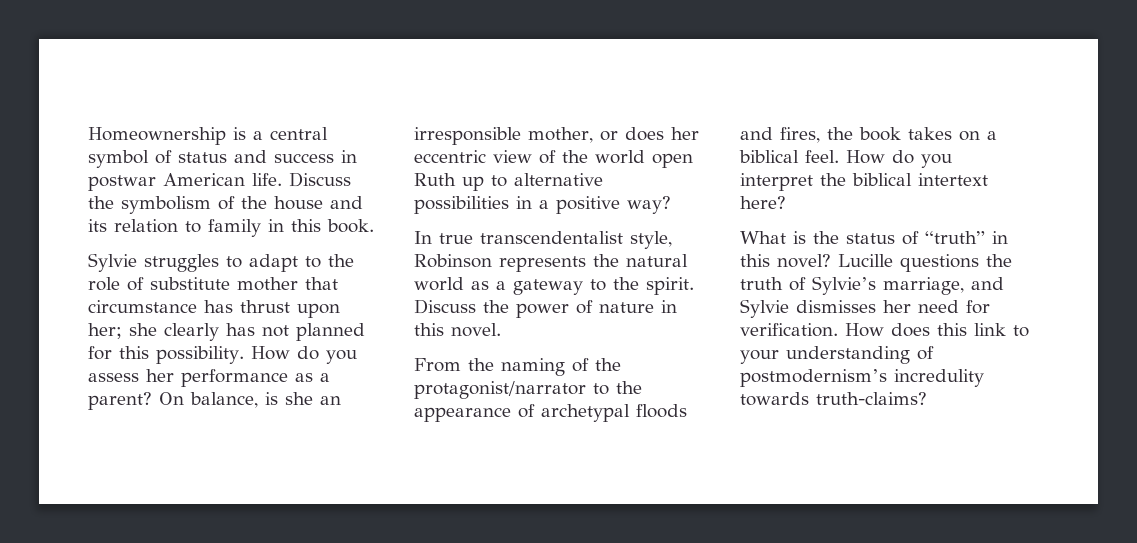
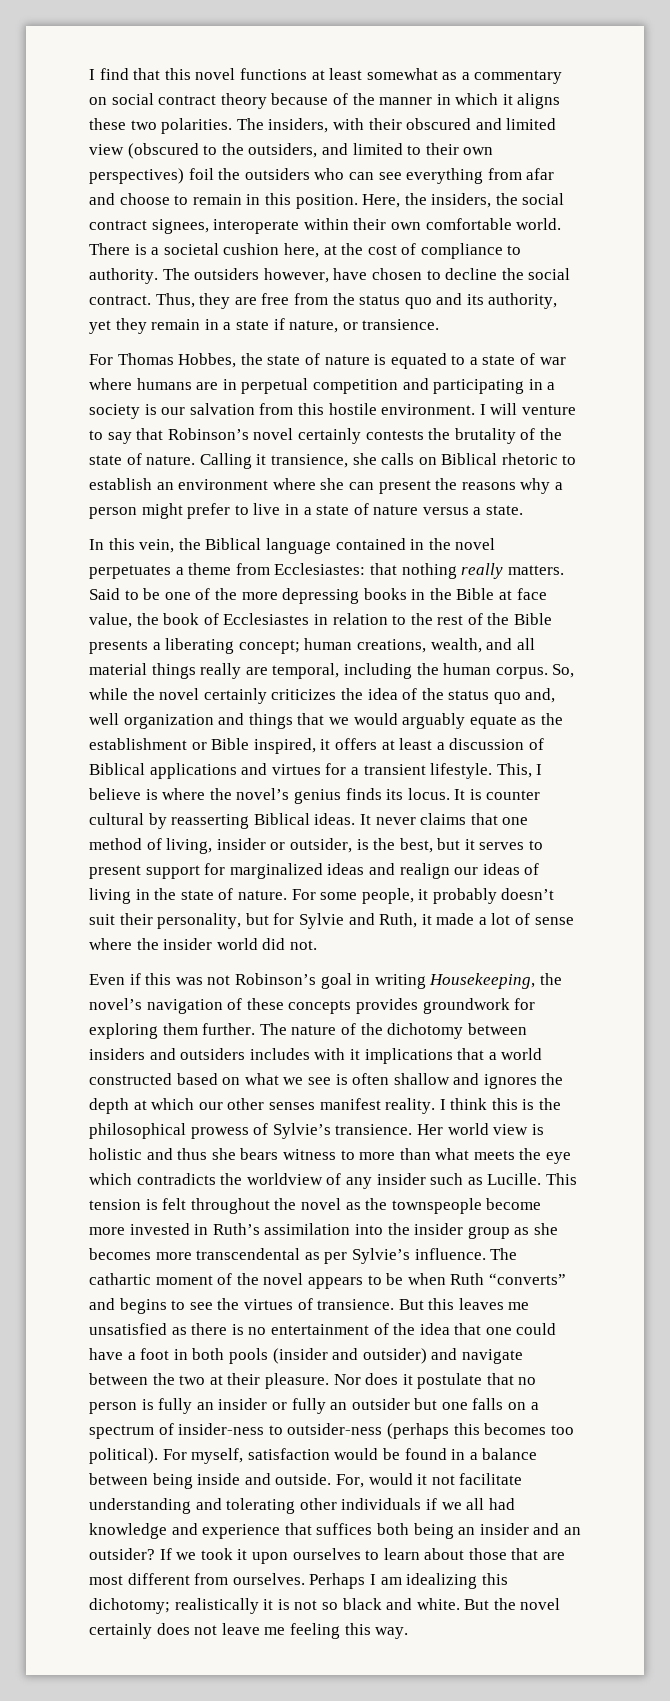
[88,127,328,145] [88,150,357,168] [88,172,351,191] [88,196,363,214] [88,219,374,237] [88,253,354,272] [88,277,338,291] [88,300,340,318] [88,323,365,341] [88,346,357,364] [88,369,330,387] [88,392,341,410] [414,127,699,145] [414,150,693,168] [414,173,603,191] [414,196,671,214] [414,231,672,249] [414,254,688,272] [414,277,694,295] [414,299,677,318] [414,323,501,337] [414,358,621,376] [414,381,642,399] [414,404,687,422] [740,127,997,143] [739,150,952,168] [740,173,988,191] [740,196,786,209] [740,231,1008,245] [740,254,1012,272] [740,276,1004,295] [740,299,990,318] [740,323,1029,337] [740,346,934,364] [740,369,984,387] [740,392,927,406] Homeownership is a central symbol of status and success in postwar American life. Discuss the symbolism of the house and its relation to family in this book. // Sylvie struggles to adapt to the role of substitute mother that circumstance has thrust upon her; she clearly has not planned for this possibility. How do you assess her performance as a parent? On balance, is she an irresponsible mother, or does her eccentric view of the world open Ruth up to alternative possibilities in a positive way? // In true transcendentalist style, Robinson represents the natural world as a gateway to the spirit. Discuss the power of nature in this novel. // From the naming of the protagonist/narrator to the appearance of archetypal floods and fires, the book takes on a biblical feel. How do you interpret the biblical intertext here? // What is the status of “truth” in this novel? Lucille questions the truth of Sylvie’s marriage, and Sylvie dismisses her need for verification. How does this link to your understanding of postmodernism’s incredulity towards truth-claims? -> [89,68,563,84] [89,93,561,109] [89,118,557,134] [89,143,494,159] [89,168,555,184] [89,193,565,209] [89,218,562,234] [89,243,522,259] [89,268,571,284] [89,293,558,309] [89,318,440,334] [89,353,566,369] [89,378,556,394] [89,403,576,419] [89,428,562,444] [89,453,577,469] [89,478,563,494] [89,503,524,519] [89,538,496,554] [89,563,564,579] [89,588,547,604] [89,613,553,628] [89,638,535,654] [89,663,575,679] [89,688,556,704] [89,713,563,729] [89,738,544,754] [89,763,543,779] [89,788,541,804] [89,813,529,829] [89,838,544,854] [89,863,540,879] [89,888,555,904] [89,913,574,929] [89,938,317,950] [89,973,562,989] [89,998,536,1014] [89,1023,527,1039] [89,1048,543,1064] [89,1073,564,1089] [89,1098,562,1114] [89,1123,544,1139] [89,1148,572,1164] [89,1173,577,1189] [89,1198,542,1214] [89,1223,558,1239] [89,1248,518,1264] [89,1273,566,1289] [89,1298,530,1314] [89,1323,557,1335] [89,1348,523,1364] [89,1373,537,1389] [89,1398,539,1414] [89,1423,574,1439] [89,1448,538,1464] [89,1473,523,1489] [89,1498,515,1514] [89,1523,581,1539] [89,1548,566,1564] [89,1573,508,1589] [89,1598,561,1614] [89,1623,409,1639] I find that this novel functions at least somewhat as a commentary on social contract theory because of the manner in which it aligns these two polarities. The insiders, with their obscured and limited view (obscured to the outsiders, and limited to their own perspectives) foil the outsiders who can see everything from afar and choose to remain in this position. Here, the insiders, the social contract signees, interoperate within their own comfortable world. There is a societal cushion here, at the cost of compliance to authority. The outsiders however, have chosen to decline the social contract. Thus, they are free from the status quo and its authority, yet they remain in a state if nature, or transience. // For Thomas Hobbes, the state of nature is equated to a state of war where humans are in perpetual competition and participating in a society is our salvation from this hostile environment. I will venture to say that Robinson’s novel certainly contests the brutality of the state of nature. Calling it transience, she calls on Biblical rhetoric to establish an environment where she can present the reasons why a person might prefer to live in a state of nature versus a state. // In this vein, the Biblical language contained in the novel perpetuates a theme from Ecclesiastes: that nothing really matters. Said to be one of the more depressing books in the Bible at face value, the book of Ecclesiastes in relation to the rest of the Bible presents a liberating concept; human creations, wealth, and all material things really are temporal, including the human corpus. So, while the novel certainly criticizes the idea of the status quo and, well organization and things that we would arguably equate as the establishment or Bible inspired, it offers at least a discussion of Biblical applications and virtues for a transient lifestyle. This, I believe is where the novel’s genius finds its locus. It is counter cultural by reasserting Biblical ideas. It never claims that one method of living, insider or outsider, is the best, but it serves to present support for marginalized ideas and realign our ideas of living in the state of nature. For some people, it probably doesn’t suit their personality, but for Sylvie and Ruth, it made a lot of sense where the insider world did not. // Even if this was not Robinson’s goal in writing Housekeeping, the novel’s navigation of these concepts provides groundwork for exploring them further. The nature of the dichotomy between insiders and outsiders includes with it implications that a world constructed based on what we see is often shallow and ignores the depth at which our other senses manifest reality. I think this is the philosophical prowess of Sylvie’s transience. Her world view is holistic and thus she bears witness to more than what meets the eye which contradicts the worldview of any insider such as Lucille. This tension is felt throughout the novel as the townspeople become more invested in Ruth’s assimilation into the insider group as she becomes more transcendental as per Sylvie’s influence. The cathartic moment of the novel appears to be when Ruth “converts” and begins to see the virtues of transience. But this leaves me unsatisfied as there is no entertainment of the idea that one could have a foot in both pools (insider and outsider) and navigate between the two at their pleasure. Nor does it postulate that no person is fully an insider or fully an outsider but one falls on a spectrum of insider-ness to outsider-ness (perhaps this becomes too political). For myself, satisfaction would be found in a balance between being inside and outside. For, would it not facilitate understanding and tolerating other individuals if we all had knowledge and experience that suffices both being an insider and an outsider? If we took it upon ourselves to learn about those that are most different from ourselves. Perhaps I am idealizing this dichotomy; realistically it is not so black and white. But the novel certainly does not leave me feeling this way.

